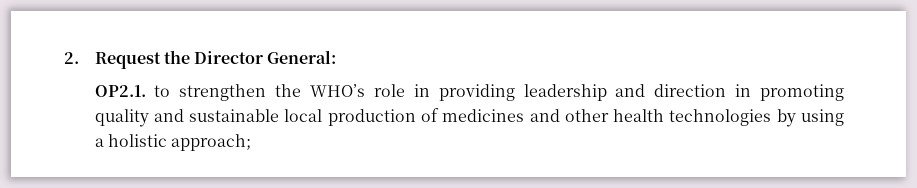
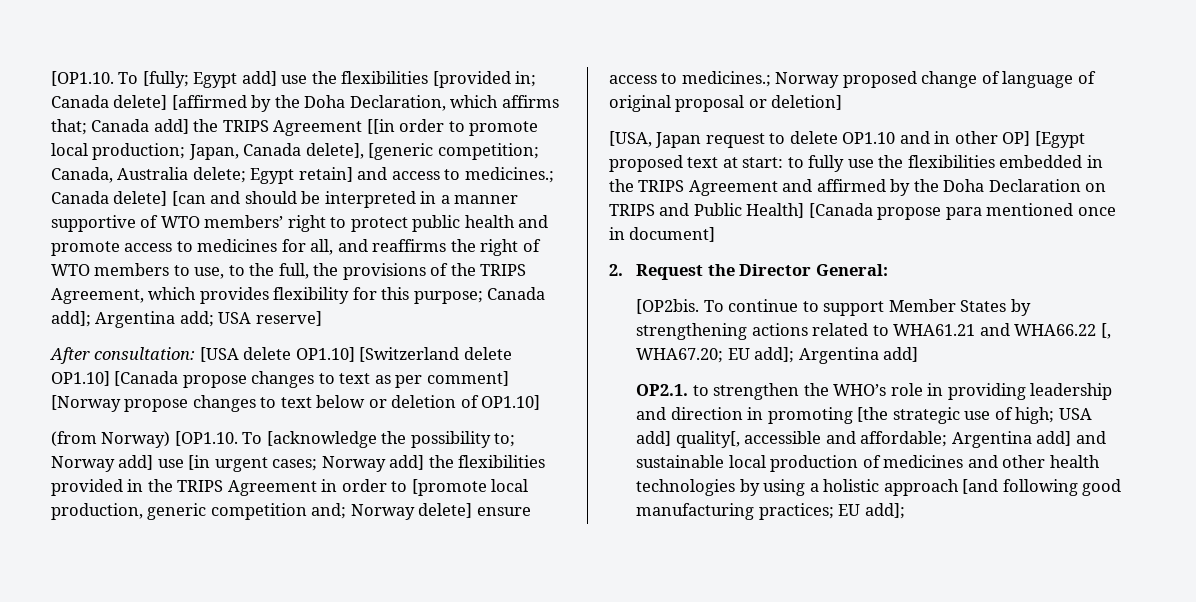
(64, 58) none -> [51,71,537,88] [51,95,559,112] [51,119,539,136] [51,143,539,160] [51,167,554,184] [51,191,519,208] [51,215,549,232] [51,239,541,256] [51,263,527,280] [51,287,546,304] [51,311,322,328] [50,347,512,364] [51,371,509,388] [51,395,541,412] [51,431,516,448] [51,455,546,472] [51,479,529,496] [51,503,531,520] [609,71,1096,88] [609,95,843,112] [609,131,1085,148] [609,155,1103,172] [609,179,1107,196] [609,203,1116,220] [609,227,716,242] [OP1.10. To [fully; Egypt add] use the flexibilities [provided in; Canada delete] [affirmed by the Doha Declaration, which affirms that; Canada add] the TRIPS Agreement [[in order to promote local production; Japan, Canada delete], [generic competition; Canada, Australia delete; Egypt retain] and access to medicines.; Canada delete] [can and should be interpreted in a manner supportive of WTO members’ right to protect public health and promote access to medicines for all, and reaffirms the right of WTO members to use, to the full, the provisions of the TRIPS Agreement, which provides flexibility for this purpose; Canada add]; Argentina add; USA reserve] // After consultation: [USA delete OP1.10] [Switzerland delete OP1.10] [Canada propose changes to text as per comment] [Norway propose changes to text below or deletion of OP1.10] // (from Norway) [OP1.10. To [acknowledge the possibility to; Norway add] use [in urgent cases; Norway add] the flexibilities provided in the TRIPS Agreement in order to [promote local production, generic competition and; Norway delete] ensure access to medicines.; Norway proposed change of language of original proposal or deletion] // [USA, Japan request to delete OP1.10 and in other OP] [Egypt proposed text at start: to fully use the flexibilities embedded in the TRIPS Agreement and affirmed by the Doha Declaration on TRIPS and Public Health] [Canada propose para mentioned once in document] //
(337, 57) none -> [636,299,1031,316] [636,323,1111,340] [636,347,919,364] // [OP2bis. To continue to support Member States by strengthening actions related to WHA61.21 and WHA66.22 [, WHA67.20; EU add]; Argentina add]
[94,109,149,127] quality -> [857,407,1092,424] [636,431,1072,448] [the strategic use of high; USA add] quality[, accessible and affordable; Argentina add]
[171,134,252,151] approach; -> [883,479,1122,496] [636,503,905,520] approach [and following good manufacturing practices; EU add];

